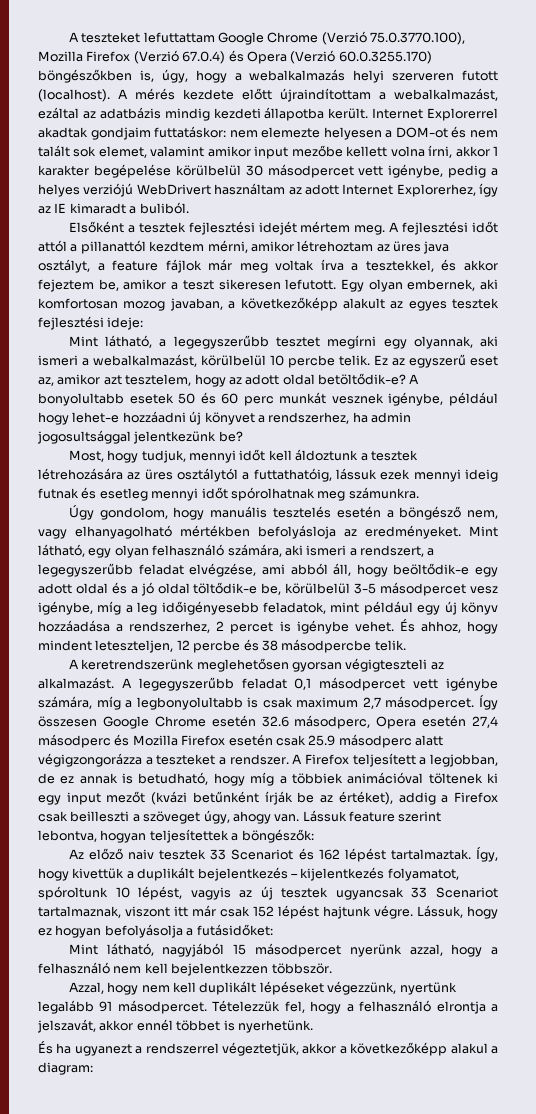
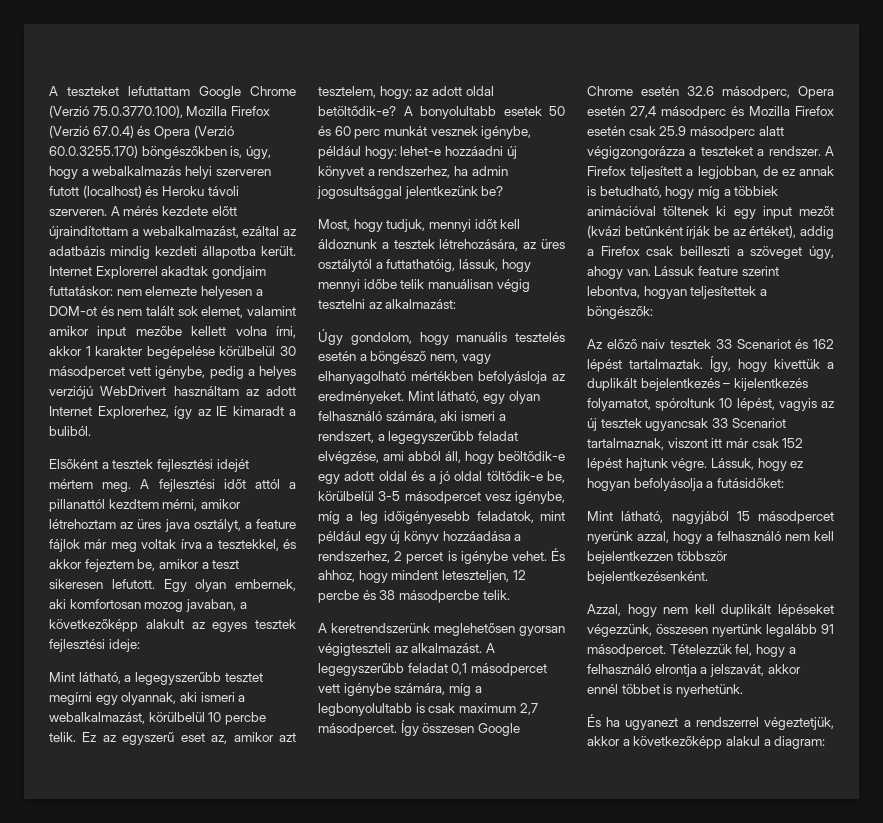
[38,89,110,102] (localhost). -> [82,185,239,198] [49,209,107,216] (localhost) és Heroku távoli szerveren.
[194,374,226,387] hogy -> [379,86,412,99] hogy:
[38,412,69,425] hogy -> [364,146,397,159] hogy:
[295,449,418,461] [38,468,123,480] áldoztunk a tesztek létrehozására -> [318,239,519,251] áldoznunk a tesztek létrehozására,
[336,468,498,482] [38,487,419,501] lássuk ezek mennyi ideig futnak és esetleg mennyi időt spórolhatnak meg számunkra. -> [458,259,531,272] [318,279,530,292] [318,299,457,309] lássuk, hogy mennyi időbe telik manuálisan végig tesztelni az alkalmazást:
[271,963,332,974] többször. -> [676,551,728,561] [587,571,708,584] többször bejelentkezésenként.
(397, 988) none -> [656,624,708,634] összesen

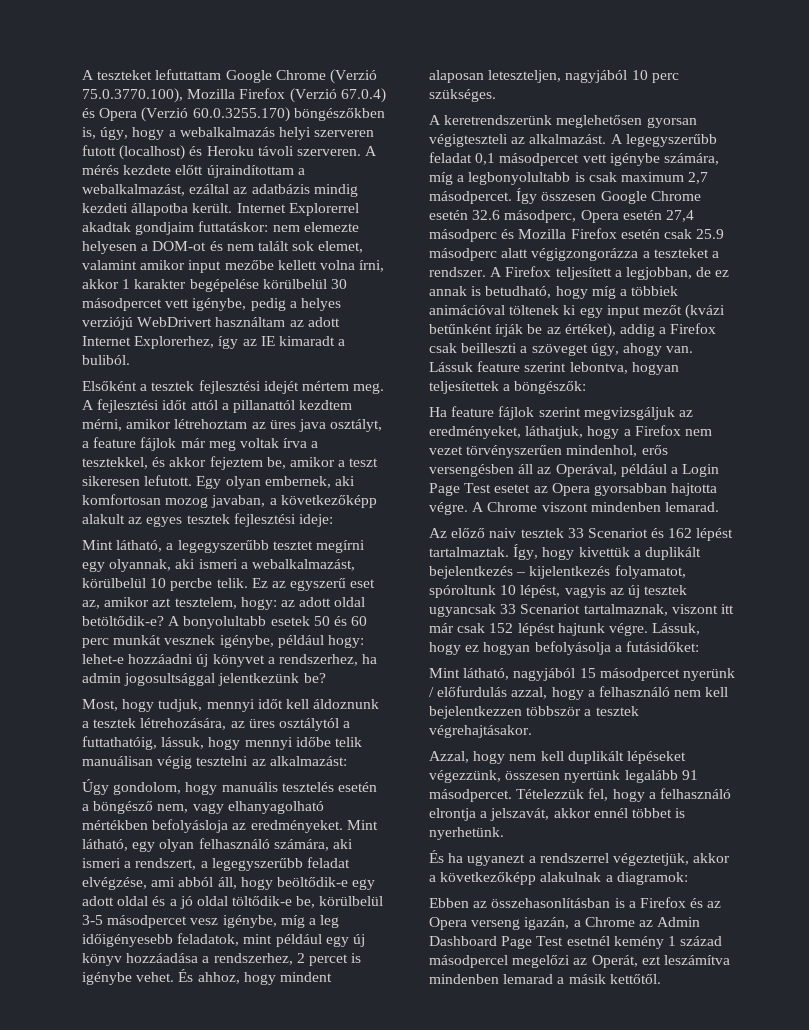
[441,570,526,583] [318,590,510,603] leteszteljen, 12 percbe és 38 másodpercbe telik. -> [429,70,679,83] [429,89,496,102] alaposan leteszteljen, nagyjából 10 perc szükséges.
(653, 312) none -> [429,406,693,420] [429,425,712,439] [429,445,668,458] [429,464,720,477] [429,483,718,496] [429,502,719,515] // Ha feature fájlok szerint megvizsgáljuk az eredményeket, láthatjuk, hogy a Firefox nem vezet törvényszerűen mindenhol, erős versengésben áll az Operával, például a Login Page Test esetet az Opera gyorsabban hajtotta végre. A Chrome viszont mindenben lemarad.
(633, 537) none -> [429,686,508,697] / előfurdulás
[587,571,708,584] bejelentkezésenként. -> [584,706,639,716] [429,725,532,738] a tesztek végrehajtásakor.
[725,736,826,749] alakul a diagram: -> [540,872,688,885] [429,897,722,908] [429,917,701,930] [429,936,723,949] [429,955,730,968] [429,974,661,984] alakulnak a diagramok: // Ebben az összehasonlításban is a Firefox és az Opera verseng igazán, a Chrome az Admin Dashboard Page Test esetnél kemény 1 század másodpercel megelőzi az Operát, ezt leszámítva mindenben lemarad a másik kettőtől.

